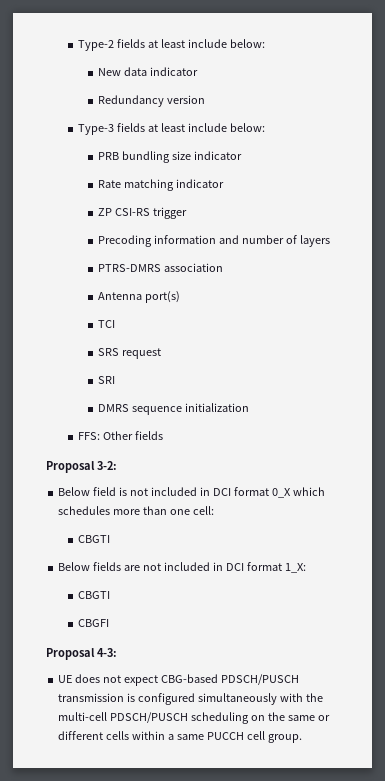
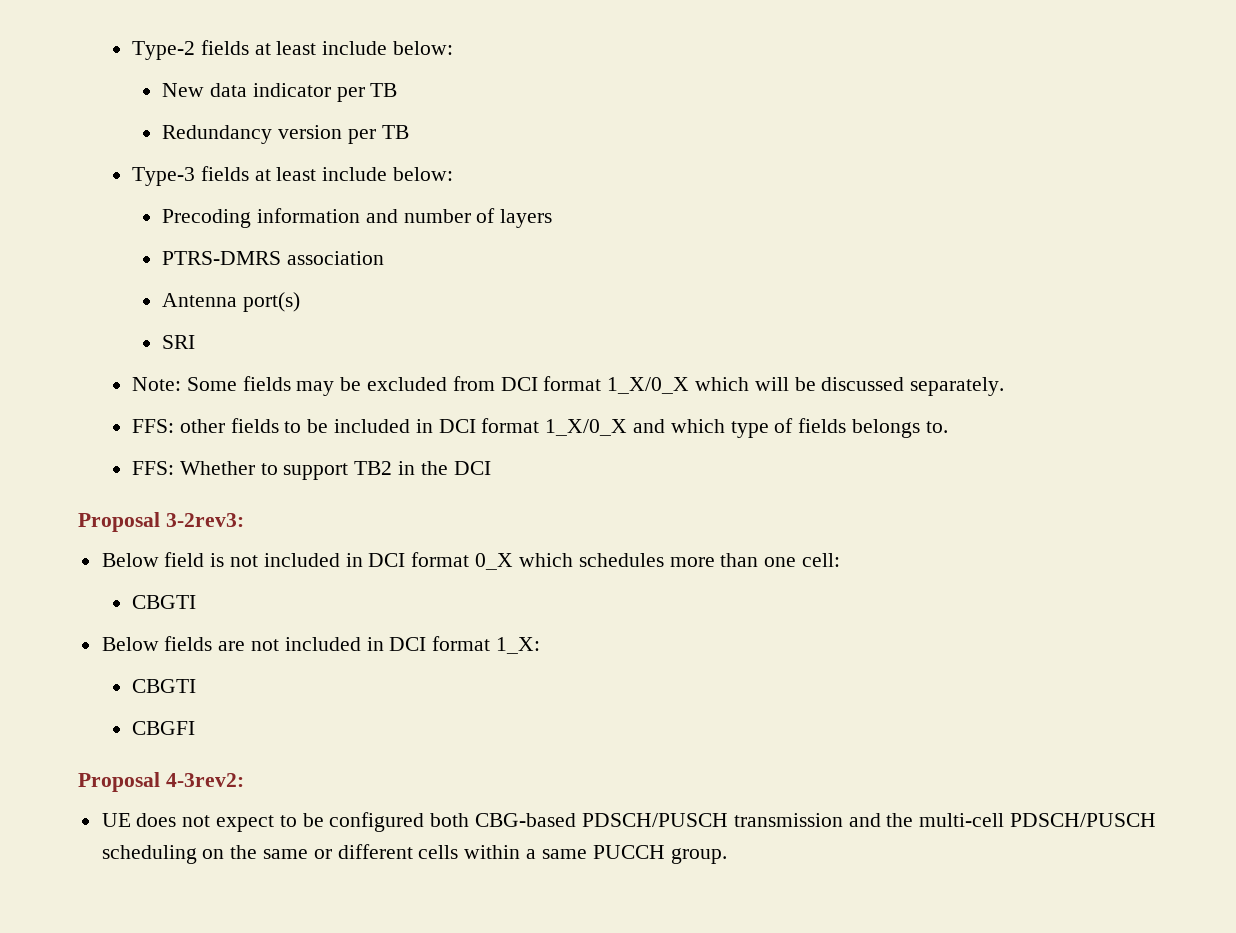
(199, 71) none -> [336,83,398,102] per TB
(206, 99) none -> [347,125,409,144] per TB
[98,151,243,163] [98,179,225,191] [98,207,188,219] // PRB bundling size indicator // Rate matching indicator // ZP CSI-RS trigger -> (453, 174) none
[98,320,116,328] [98,348,162,359] [98,376,116,384] [98,403,250,415] [78,431,164,440] [46,461,117,473] TCI // SRS request // SRI // DMRS sequence initialization // FFS: Other fields // Proposal 3-2: -> [162,335,196,349] [131,376,1005,396] [131,418,948,438] [131,461,491,480] [78,512,244,532] SRI // Note: Some fields may be excluded from DCI format 1_X/0_X which will be discussed separately. // FFS: other fields to be included in DCI format 1_X/0_X and which type of fields belongs to. // FFS: Whether to support TB2 in the DCI // Proposal 3-2rev3:
[97,648,117,657] 4-3: -> [165,773,244,787] 4-3rev2:
[160,674,299,685] [58,693,303,705] CBG-based PDSCH/PUSCH transmission is configured simultaneously with -> [279,812,881,832] to be configured both CBG-based PDSCH/PUSCH transmission and
[246,731,265,740] cell -> (665, 852) none

